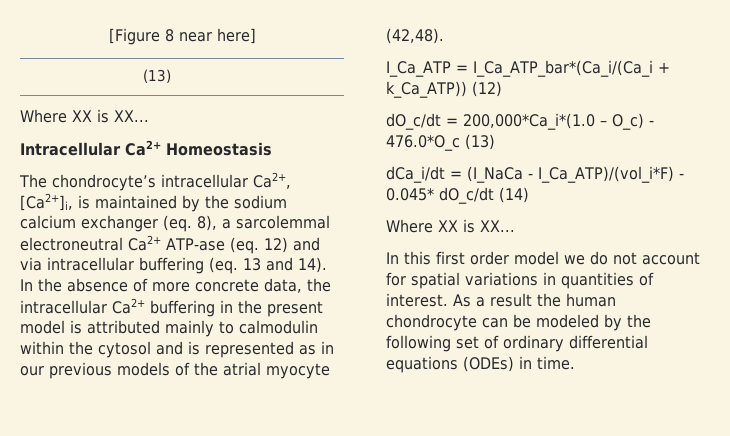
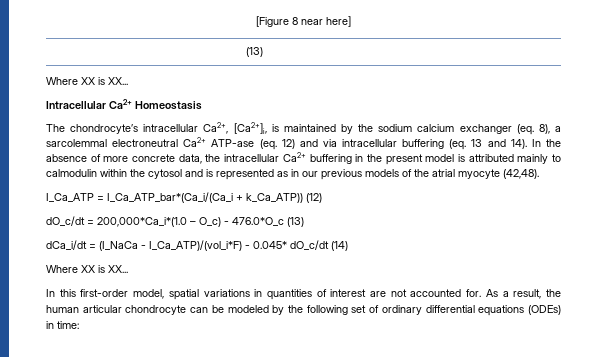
[436,251,700,265] [386,272,406,286] first order model we do not account for -> [80,289,165,299] first-order model,
[386,293,448,307] interest. -> [330,289,482,297] interest are not accounted for.
[490,293,532,307] result -> [513,289,542,299] result,
(616, 300) none -> [82,305,122,313] articular
[537,356,575,370] time. -> [57,321,79,329] time:

